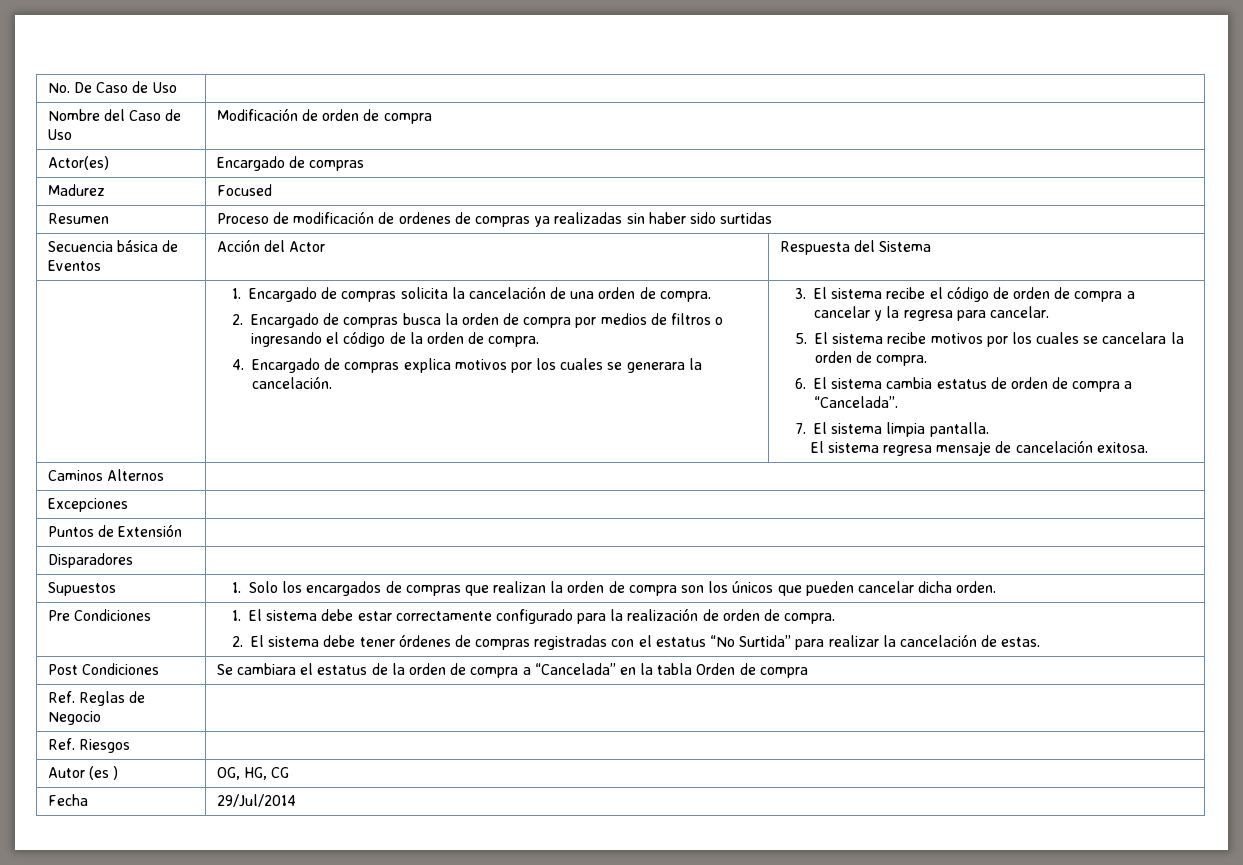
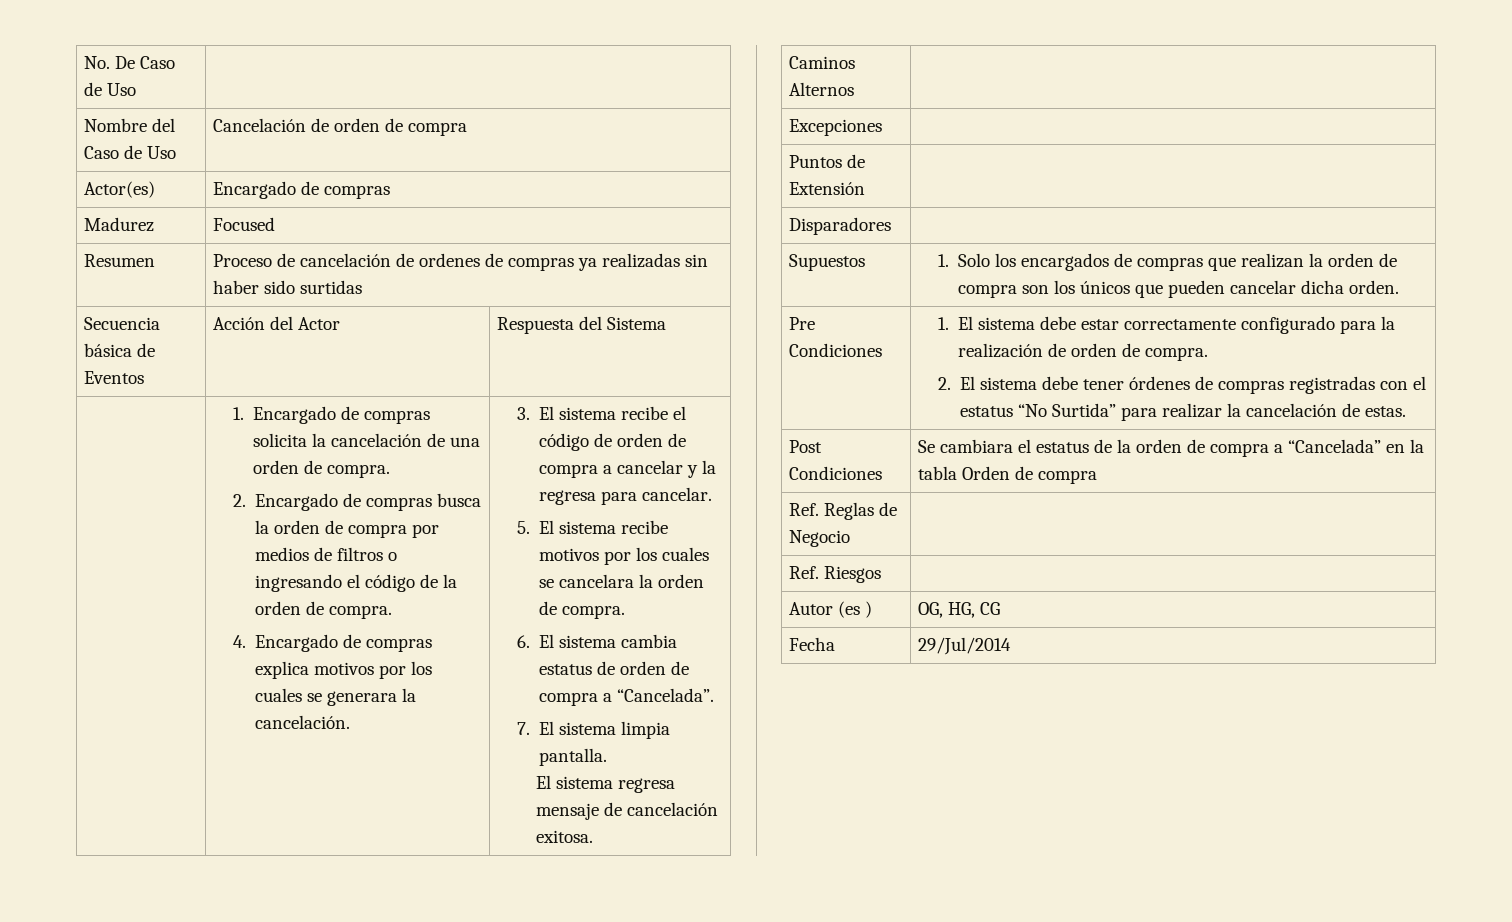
[216,108,298,121] Modificación -> [213,118,307,132] Cancelación
[293,211,375,224] modificación -> [300,253,392,267] cancelación

